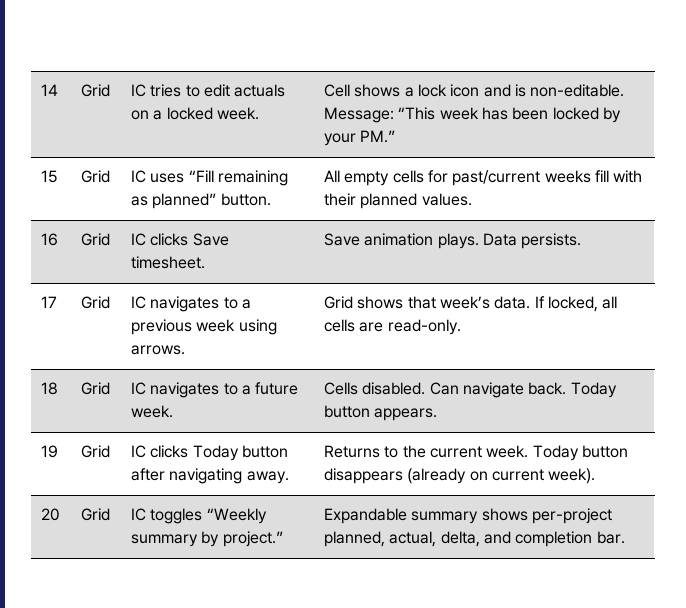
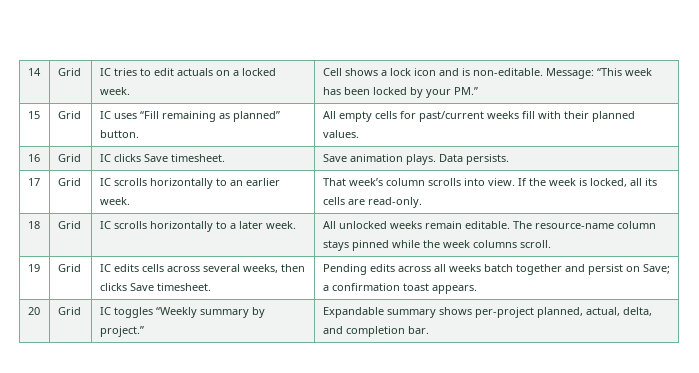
[150,296,252,312] [131,319,277,335] [131,345,186,355] [324,296,545,309] navigates to a previous week using arrows. | Grid shows that week’s data. If -> [113,178,280,189] [99,197,130,205] [322,178,587,186] scrolls horizontally to an earlier week. | That week’s column scrolls into view. If the week is
(618, 302) none -> [644,178,657,186] its
[150,382,299,398] [131,405,174,418] [324,382,617,398] [324,405,438,421] [41,445,59,458] [81,445,111,458] [131,445,289,461] [131,468,289,484] [324,445,629,461] [324,468,596,484] navigates to a future week. | Cells disabled. Can navigate back. Today button appears. // 19 | Grid | IC clicks Today button after navigating away. | Returns to the current week. Today button disappears (already on current week). -> [113,221,296,232] [322,221,656,229] [322,240,551,251] [27,264,40,272] [57,264,81,272] [99,264,305,273] [99,283,211,291] [322,264,670,275] [322,283,477,294] scrolls horizontally to a later week. | All unlocked weeks remain editable. The resource-name column stays pinned while the week columns scroll. // 19 | Grid | IC edits cells across several weeks, then clicks Save timesheet. | Pending edits across all weeks batch together and persist on Save; a confirmation toast appears.

